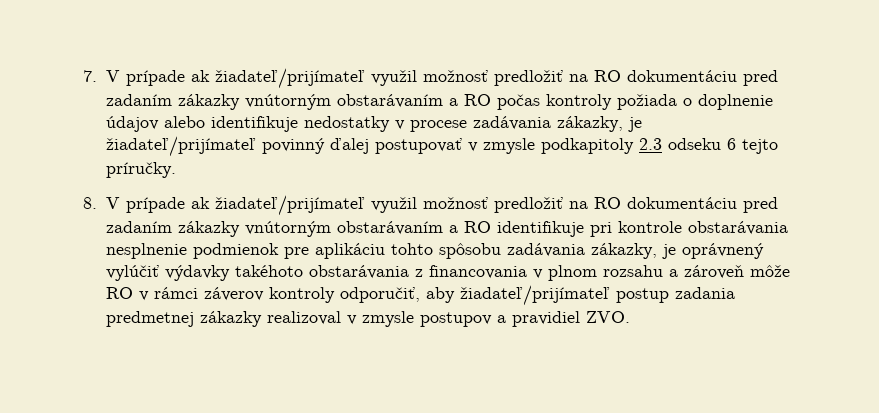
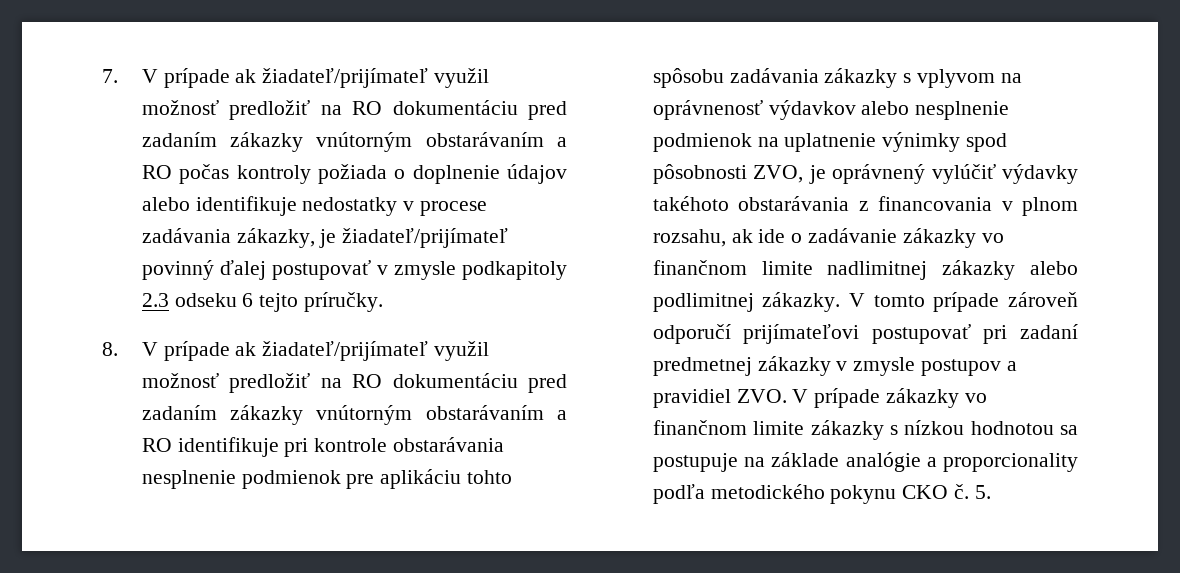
[590,243,657,259] zákazky, -> [824,68,1022,88] [652,100,1010,120] [652,132,1007,152] [652,164,804,184] zákazky s vplyvom na oprávnenosť výdavkov alebo nesplnenie podmienok na uplatnenie výnimky spod pôsobnosti ZVO,
[602,265,790,279] [105,285,735,306] rozsahu a zároveň môže RO v rámci záverov kontroly odporučiť, aby žiadateľ/prijímateľ postup zadania -> [652,228,1004,248] [652,260,1078,280] [652,292,1078,312] [652,324,1078,344] rozsahu, ak ide o zadávanie zákazky vo finančnom limite nadlimitnej zákazky alebo podlimitnej zákazky. V tomto prípade zároveň odporučí prijímateľovi postupovať pri zadaní
[266,311,341,325] realizoval -> (831, 366) none
(630, 317) none -> [792,388,987,408] [652,420,1078,440] [652,452,1078,472] [652,484,991,504] V prípade zákazky vo finančnom limite zákazky s nízkou hodnotou sa postupuje na základe analógie a proporcionality podľa metodického pokynu CKO č. 5.

